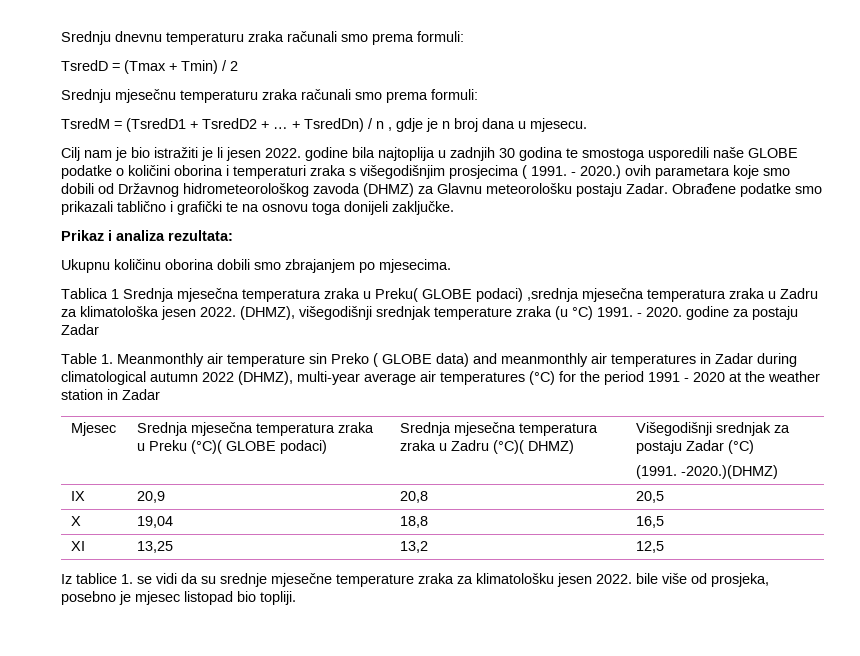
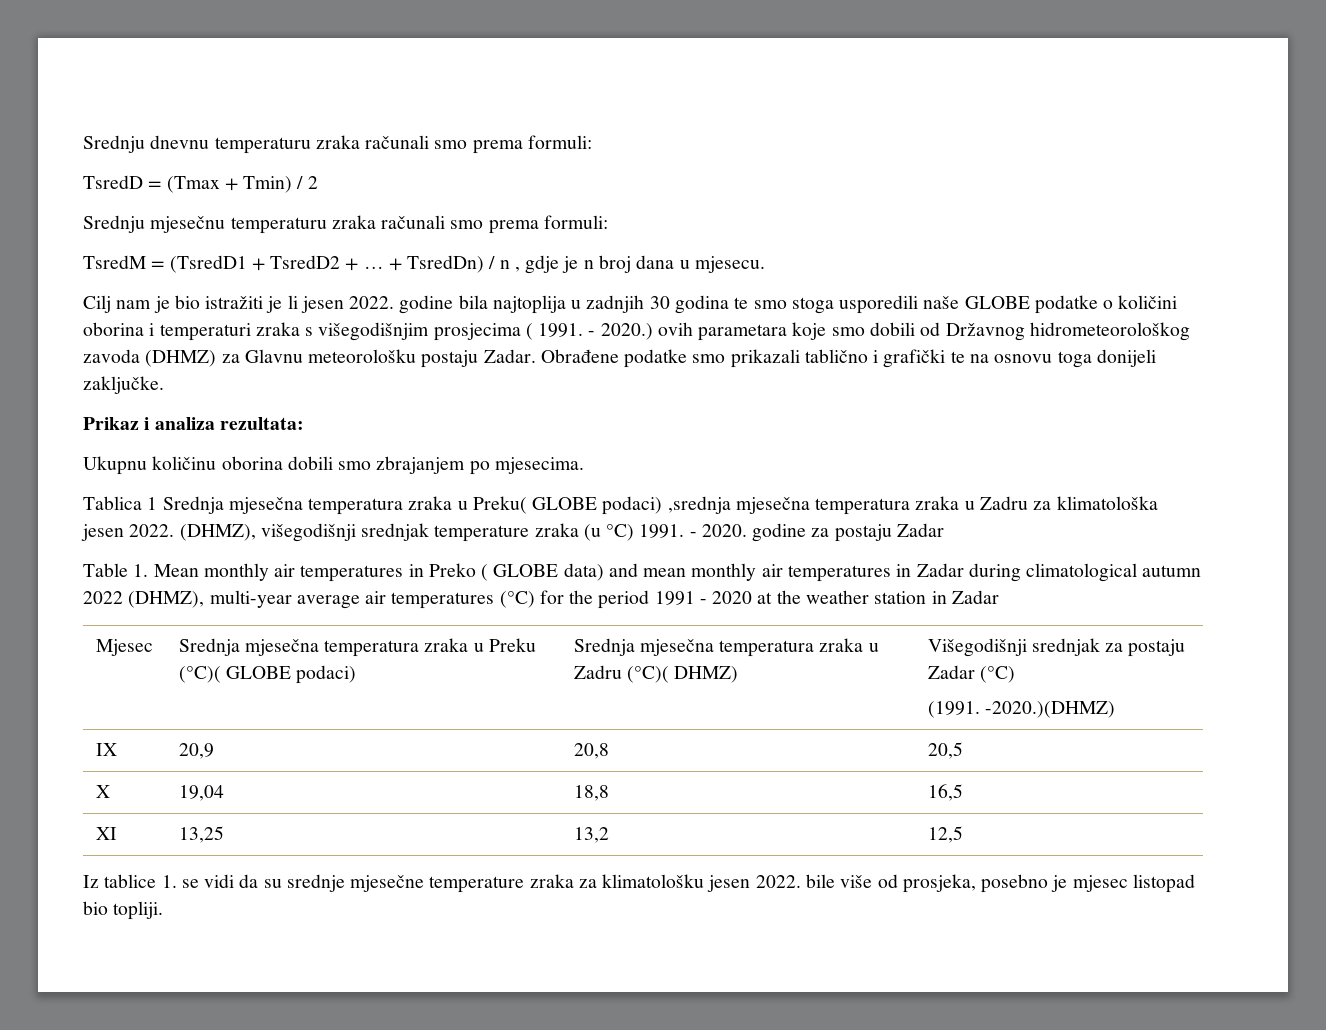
[582,148,645,161] smostoga -> [753,297,834,314] smo stoga
[117,353,327,367] Meanmonthly air temperature sin -> [153,563,424,582] Mean monthly air temperatures in
[501,353,588,367] meanmonthly -> [643,563,757,581] mean monthly

